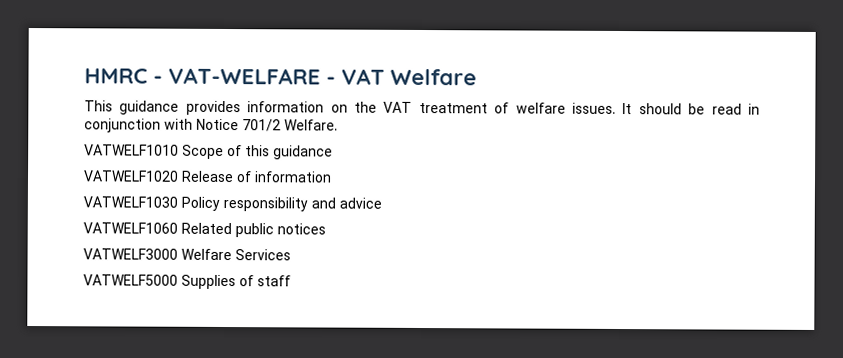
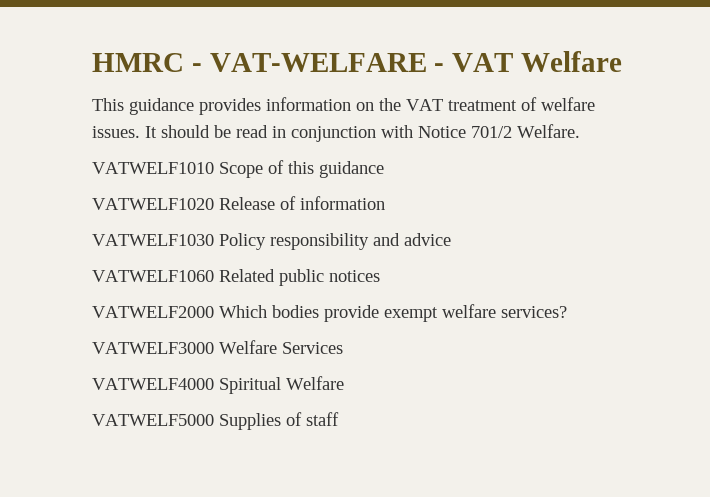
(326, 229) none -> [92,304,567,322] // VATWELF2000 Which bodies provide exempt welfare services?
(291, 255) none -> [92,376,344,394] // VATWELF4000 Spiritual Welfare

